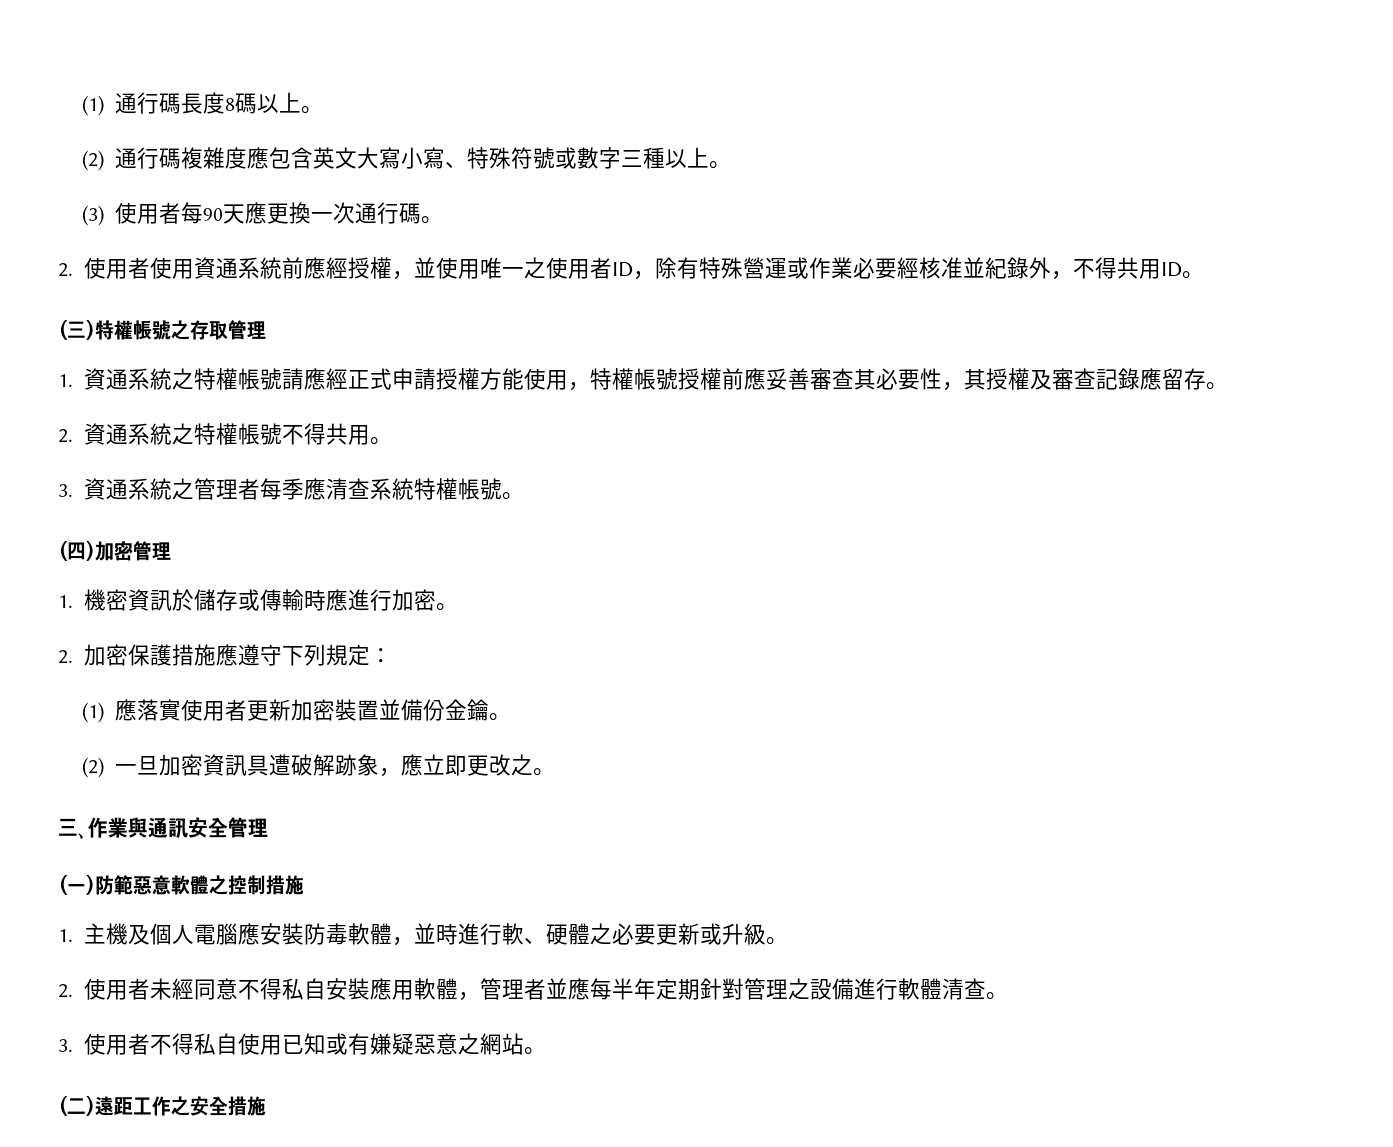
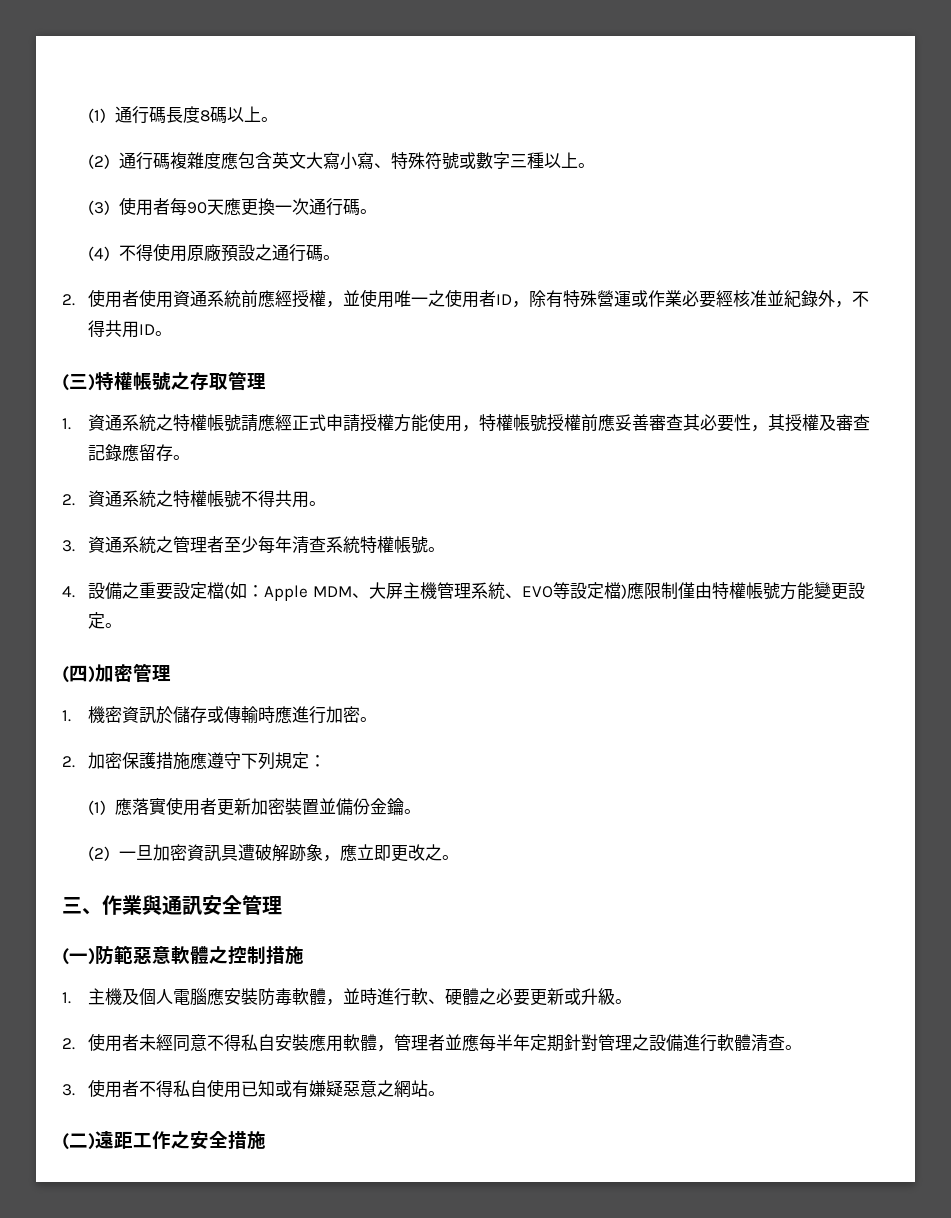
(443, 220) none -> [88,243,340,262] // (4)不得使用原廠預設之通行碼。
[259,478,326,500] 每季應 -> [224,536,293,553] 至少每年
(524, 496) none -> [62,581,865,601] [88,612,123,629] // 4.設備之重要設定檔(如：Apple MDM、大屏主機管理系統、EVO等設定檔)應限制僅由特權帳號方能變更設定。

